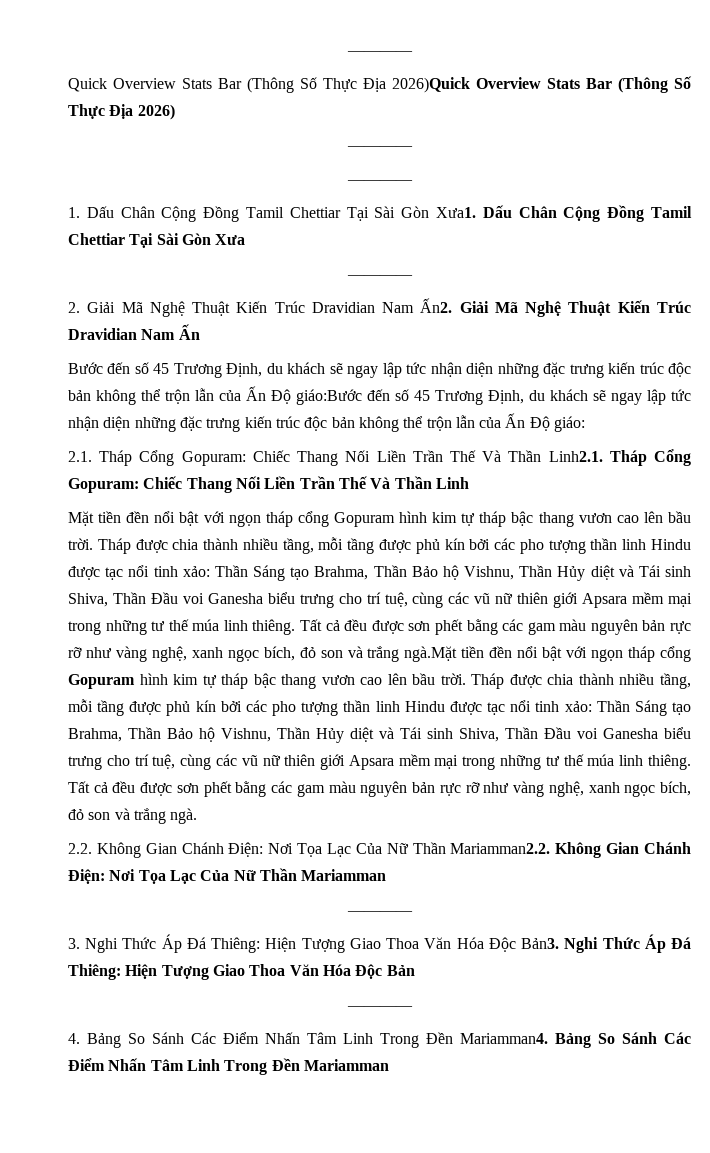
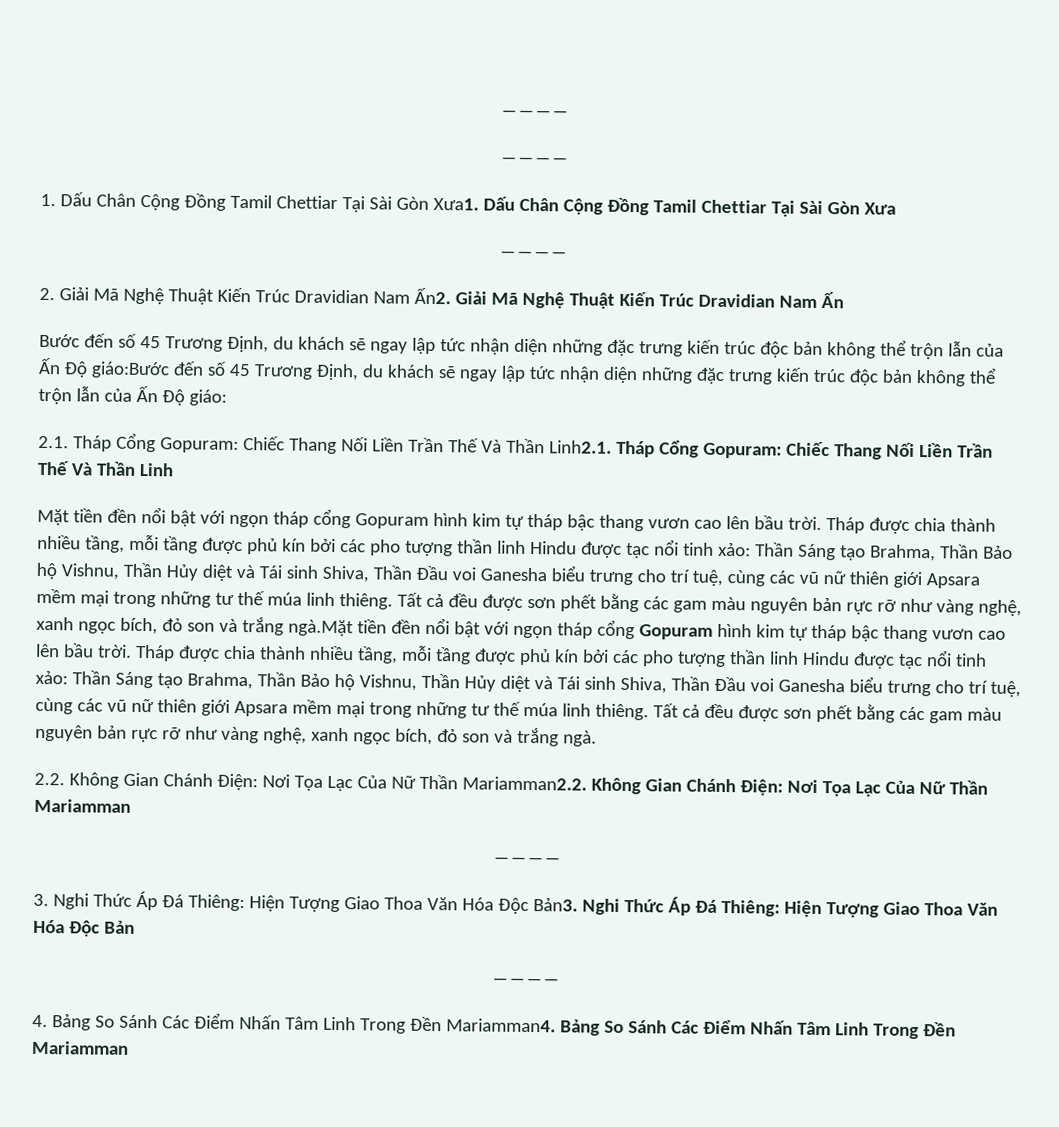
[346,51,413,55] [68,76,692,93] [68,104,175,120] [346,146,413,150] ―――― // Quick Overview Stats Bar (Thông Số Thực Địa 2026)Quick Overview Stats Bar (Thông Số Thực Địa 2026) // ―――― -> [499,109,569,118] ――――

